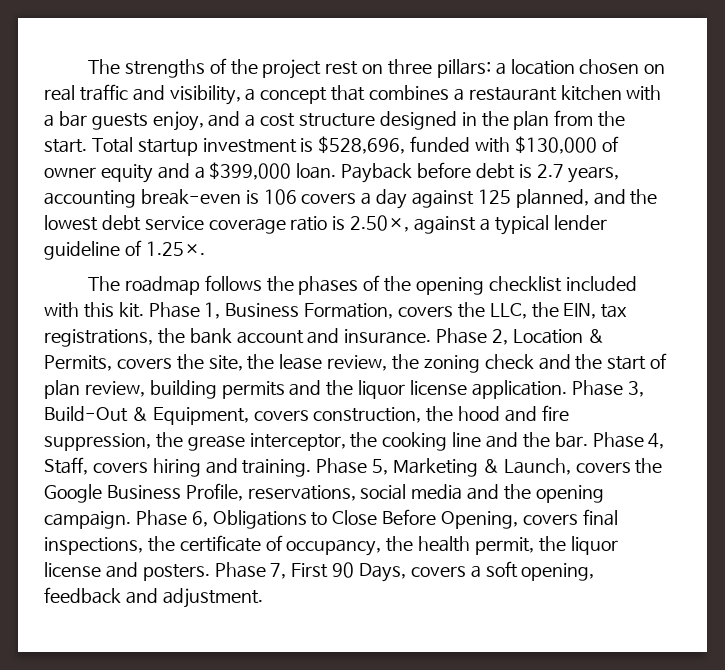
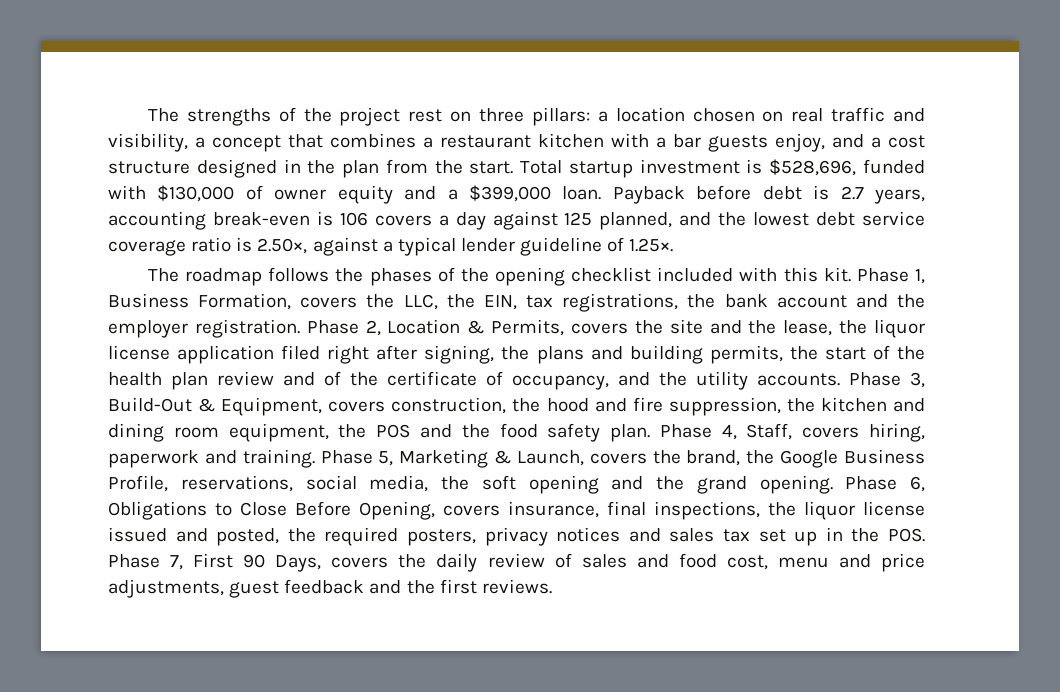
[344,329,432,344] insurance. -> [897,294,925,308] [108,319,300,338] the employer registration.
[208,353,668,373] [44,380,567,399] site, the lease review, the zoning check and the start of plan review, building permits and the liquor license application. -> [669,319,926,338] [108,345,925,364] [108,371,840,390] site and the lease, the liquor license application filed right after signing, the plans and building permits, the start of the health plan review and of the certificate of occupancy, and the utility accounts.
[187,432,588,451] grease interceptor, the cooking line and the bar. -> [820,397,926,412] [108,423,651,442] kitchen and dining room equipment, the POS and the food safety plan.
[152,458,201,477] hiring -> [869,423,926,442] [108,450,199,468] hiring, paperwork
(663, 466) none -> [686,450,775,466] brand, the
[411,484,604,503] [44,511,131,529] media and the opening campaign. -> [369,475,833,494] media, the soft opening and the grand opening.
(578, 519) none -> [508,501,599,518] insurance,
[179,535,618,556] [44,562,210,581] certificate of occupancy, the health permit, the liquor license and posters. -> [804,501,925,520] [108,527,926,546] liquor license issued and posted, the required posters, privacy notices and sales tax set up in the POS.
[470,561,595,581] [44,587,263,608] a soft opening, feedback and adjustment. -> [398,553,925,572] [108,579,552,598] the daily review of sales and food cost, menu and price adjustments, guest feedback and the first reviews.

